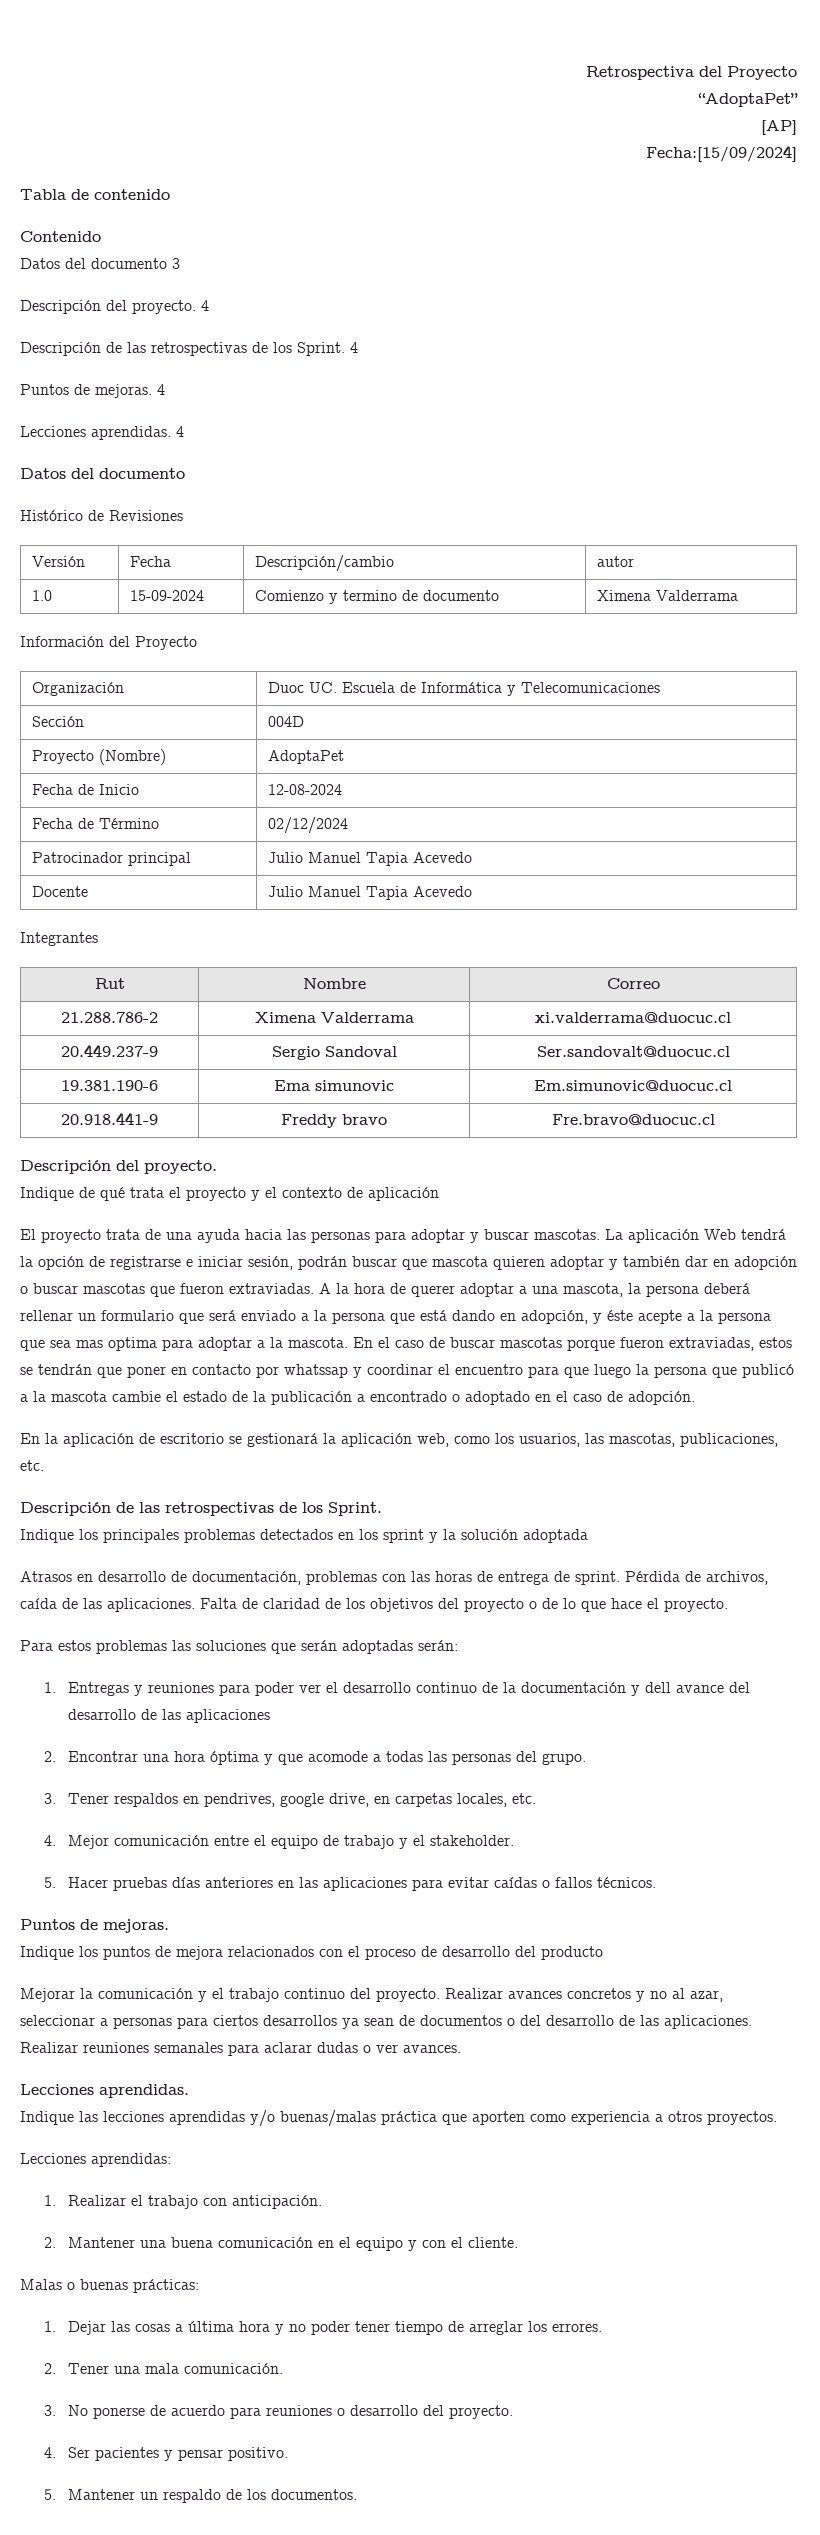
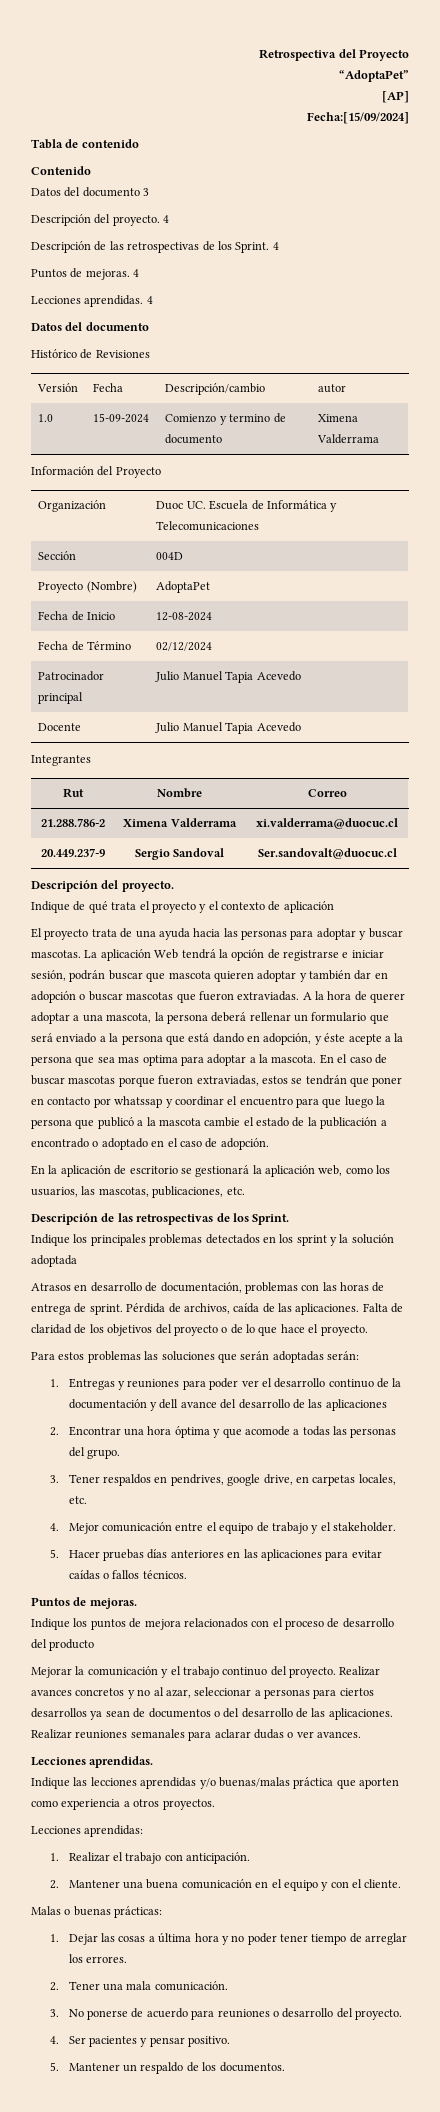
[60,1080,158,1091] [274,1080,394,1091] [534,1080,732,1091] [60,1112,158,1125] [281,1114,387,1128] [551,1114,715,1125] // 19.381.190-6 | Ema simunovic | Em.simunovic@duocuc.cl // 20.918.441-9 | Freddy bravo | Fre.bravo@duocuc.cl -> (397, 853) none

